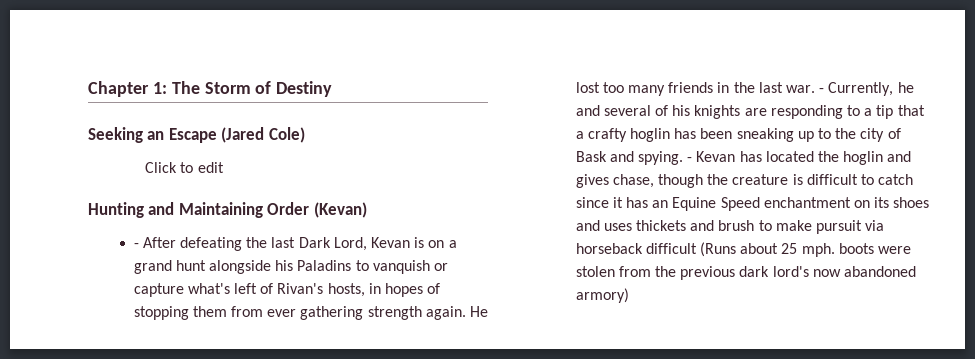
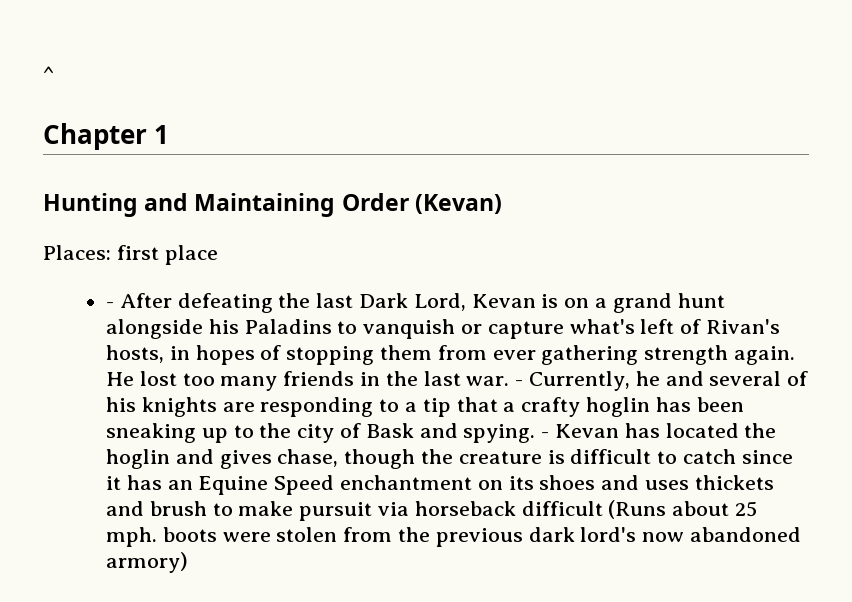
[88,81,333,97] [88,127,305,143] [145,162,224,173] Chapter 1: The Storm of Destiny // Seeking an Escape (Jared Cole) // Click to edit -> [43,66,54,81] [43,123,170,150] ^ // Chapter 1
(367, 210) none -> [43,245,218,265] // Places: first place

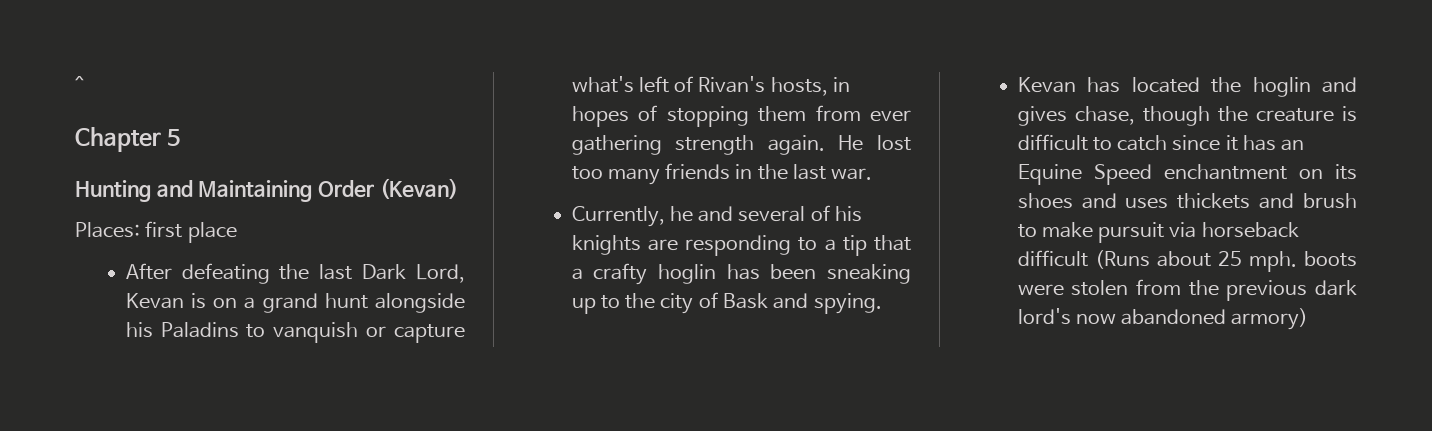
[154,125,170,144] 1 -> [167,129,181,146] 5
[106,302,115,308] - -> (237, 232) none
[515,380,524,386] - -> (873, 174) //
[541,432,550,438] - -> (882, 303) //

